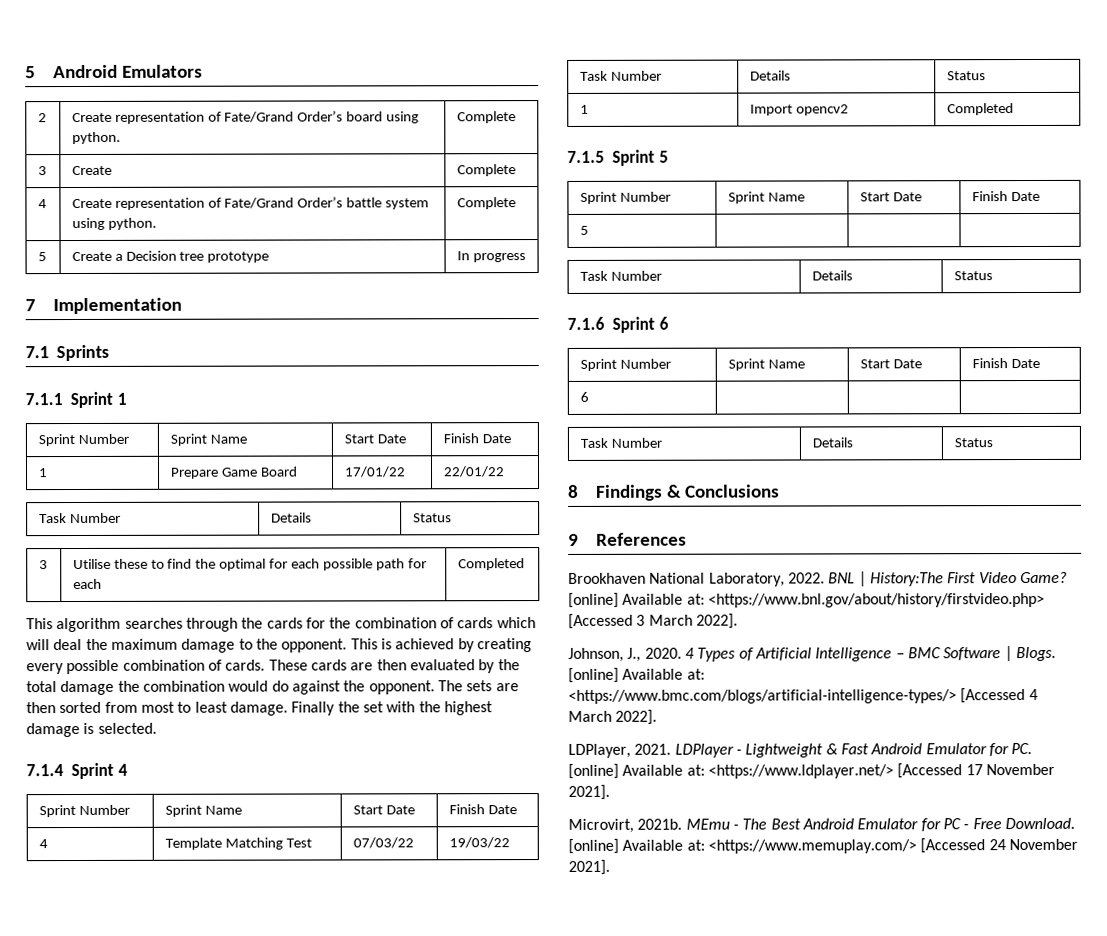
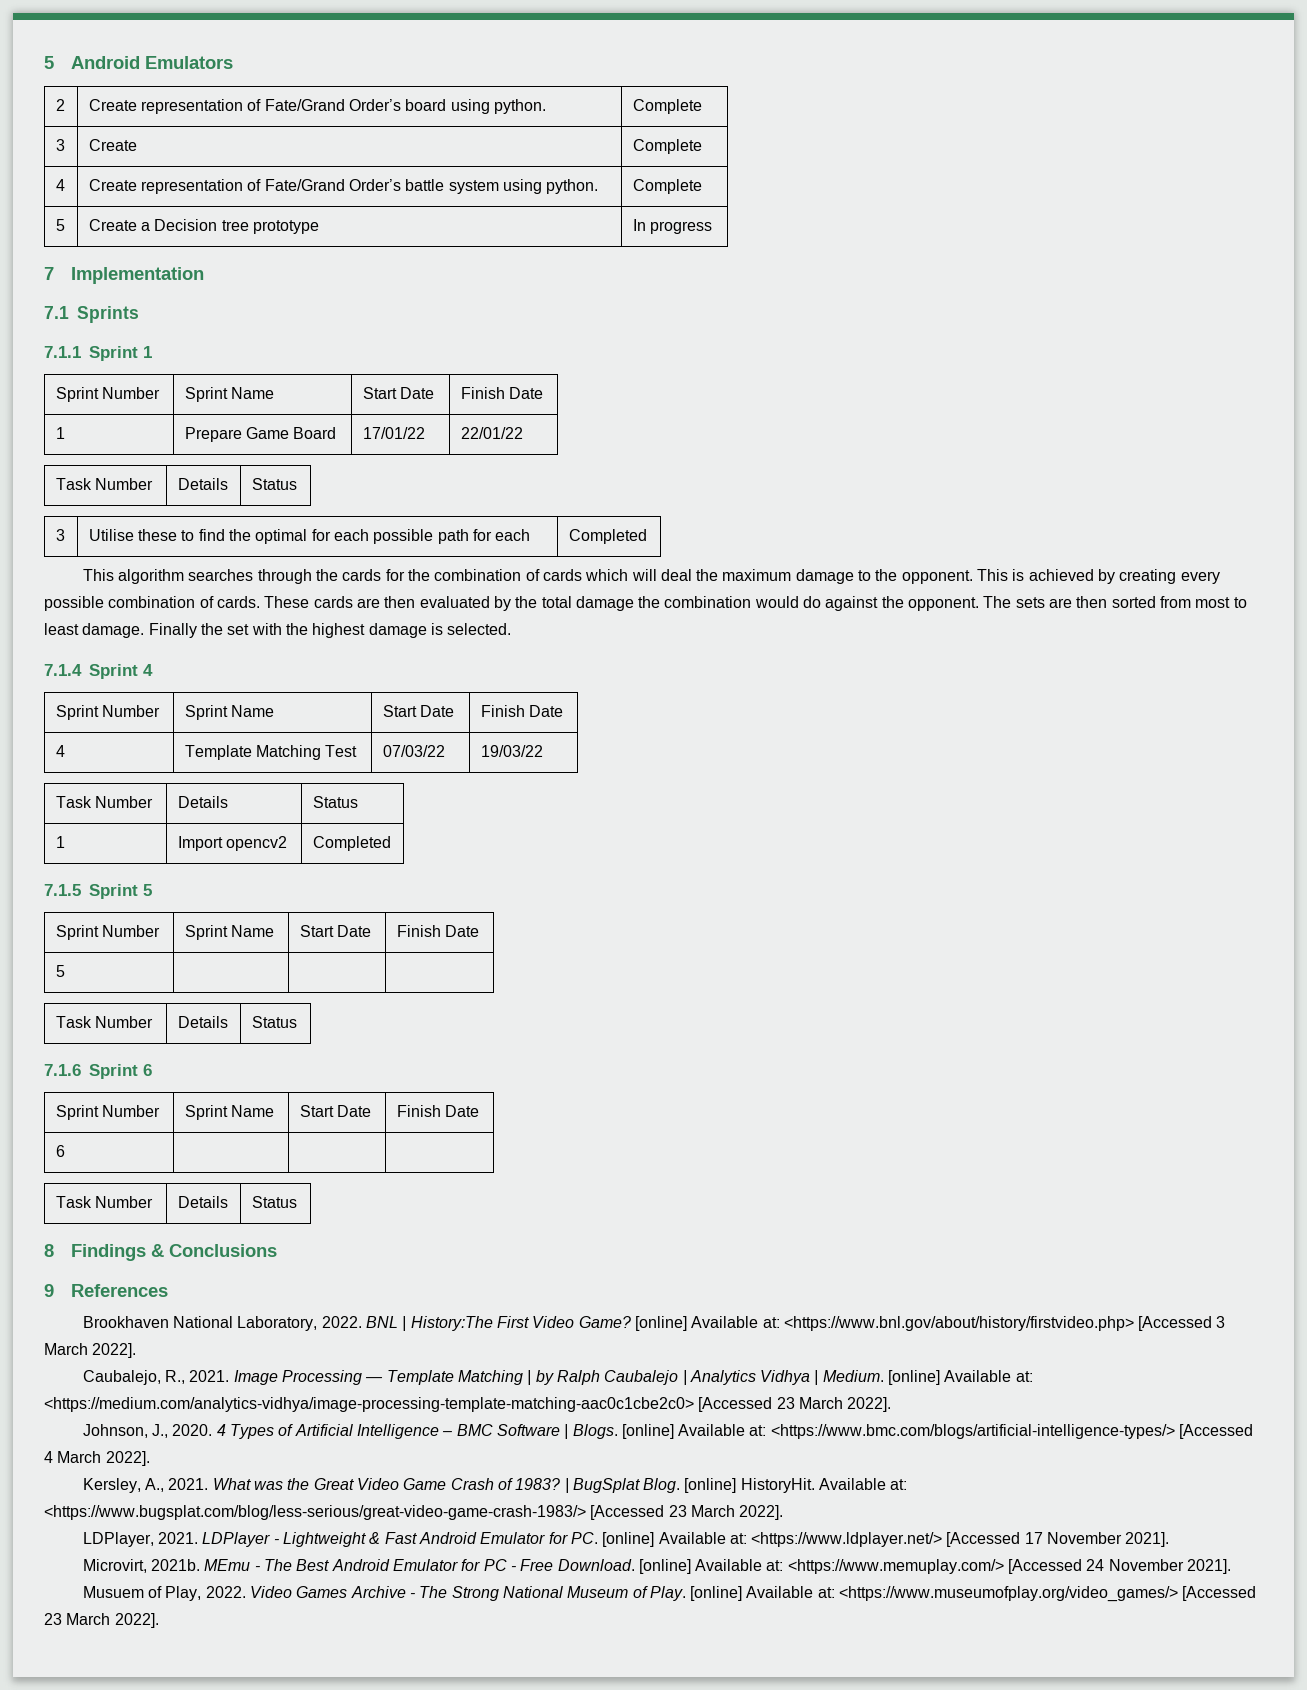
(738, 621) none -> [82,1370,1033,1385] [44,1397,892,1412] // Caubalejo, R., 2021. Image Processing — Template Matching | by Ralph Caubalejo | Analytics Vidhya | Medium. [online] Available at: <https://medium.com/analytics-vidhya/image-processing-template-matching-aac0c1cbe2c0> [Accessed 23 March 2022].
(658, 717) none -> [82,1478,908,1493] [44,1505,784,1520] // Kersley, A., 2021. What was the Great Video Game Crash of 1983? | BugSplat Blog. [online] HistoryHit. Available at: <https://www.bugsplat.com/blog/less-serious/great-video-game-crash-1983/> [Accessed 23 March 2022].
(610, 867) none -> [82,1586,1257,1602] [44,1613,159,1628] // Musuem of Play, 2022. Video Games Archive - The Strong National Museum of Play. [online] Available at: <https://www.museumofplay.org/video_games/> [Accessed 23 March 2022].

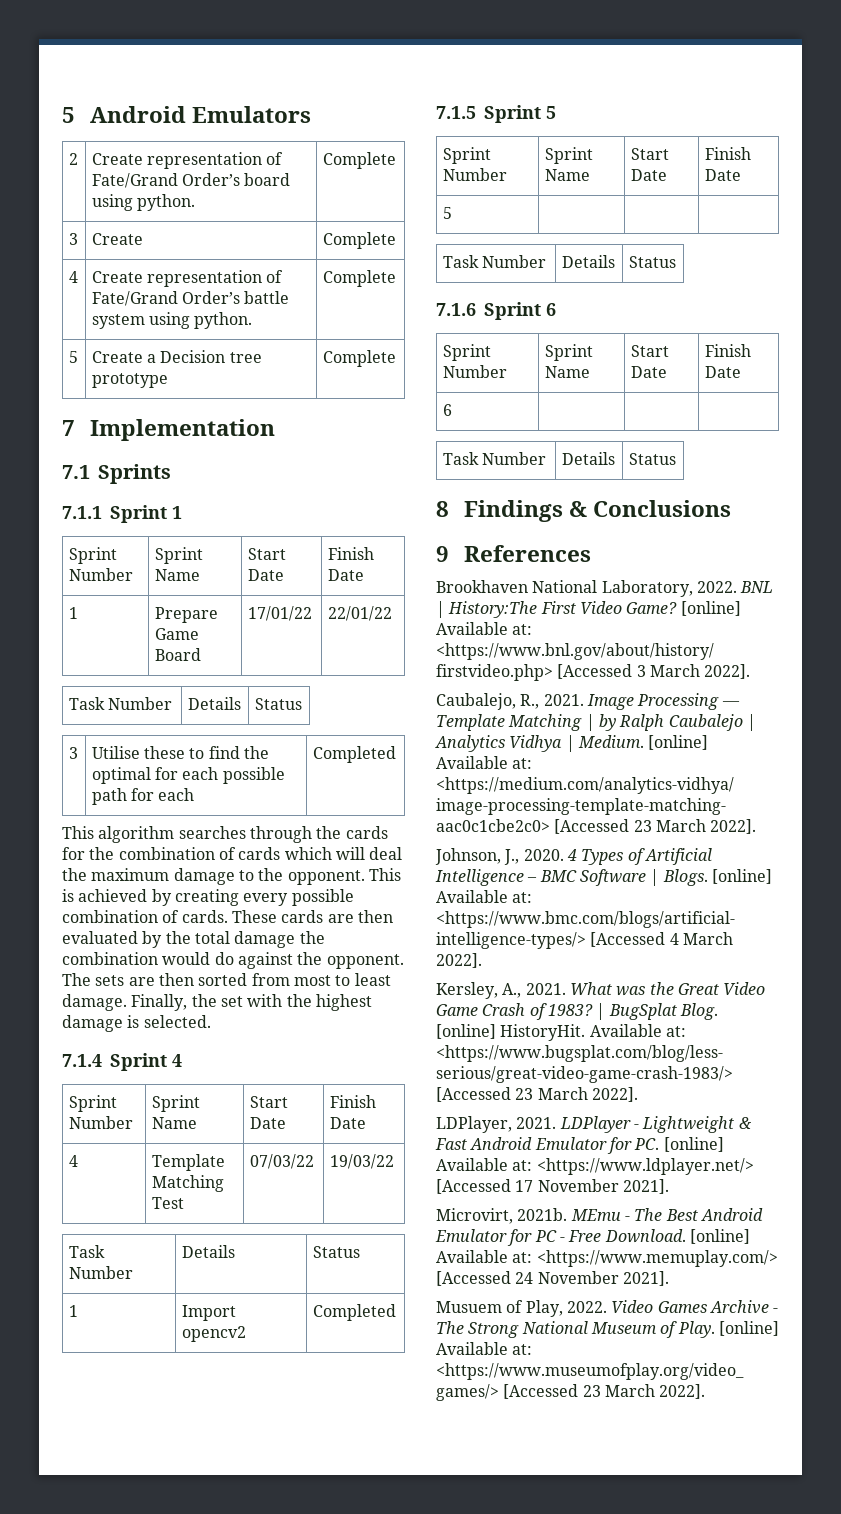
[632,219,713,234] In progress -> [322,350,396,367] Complete
[148,623,197,638] Finally -> [131,994,188,1011] Finally,

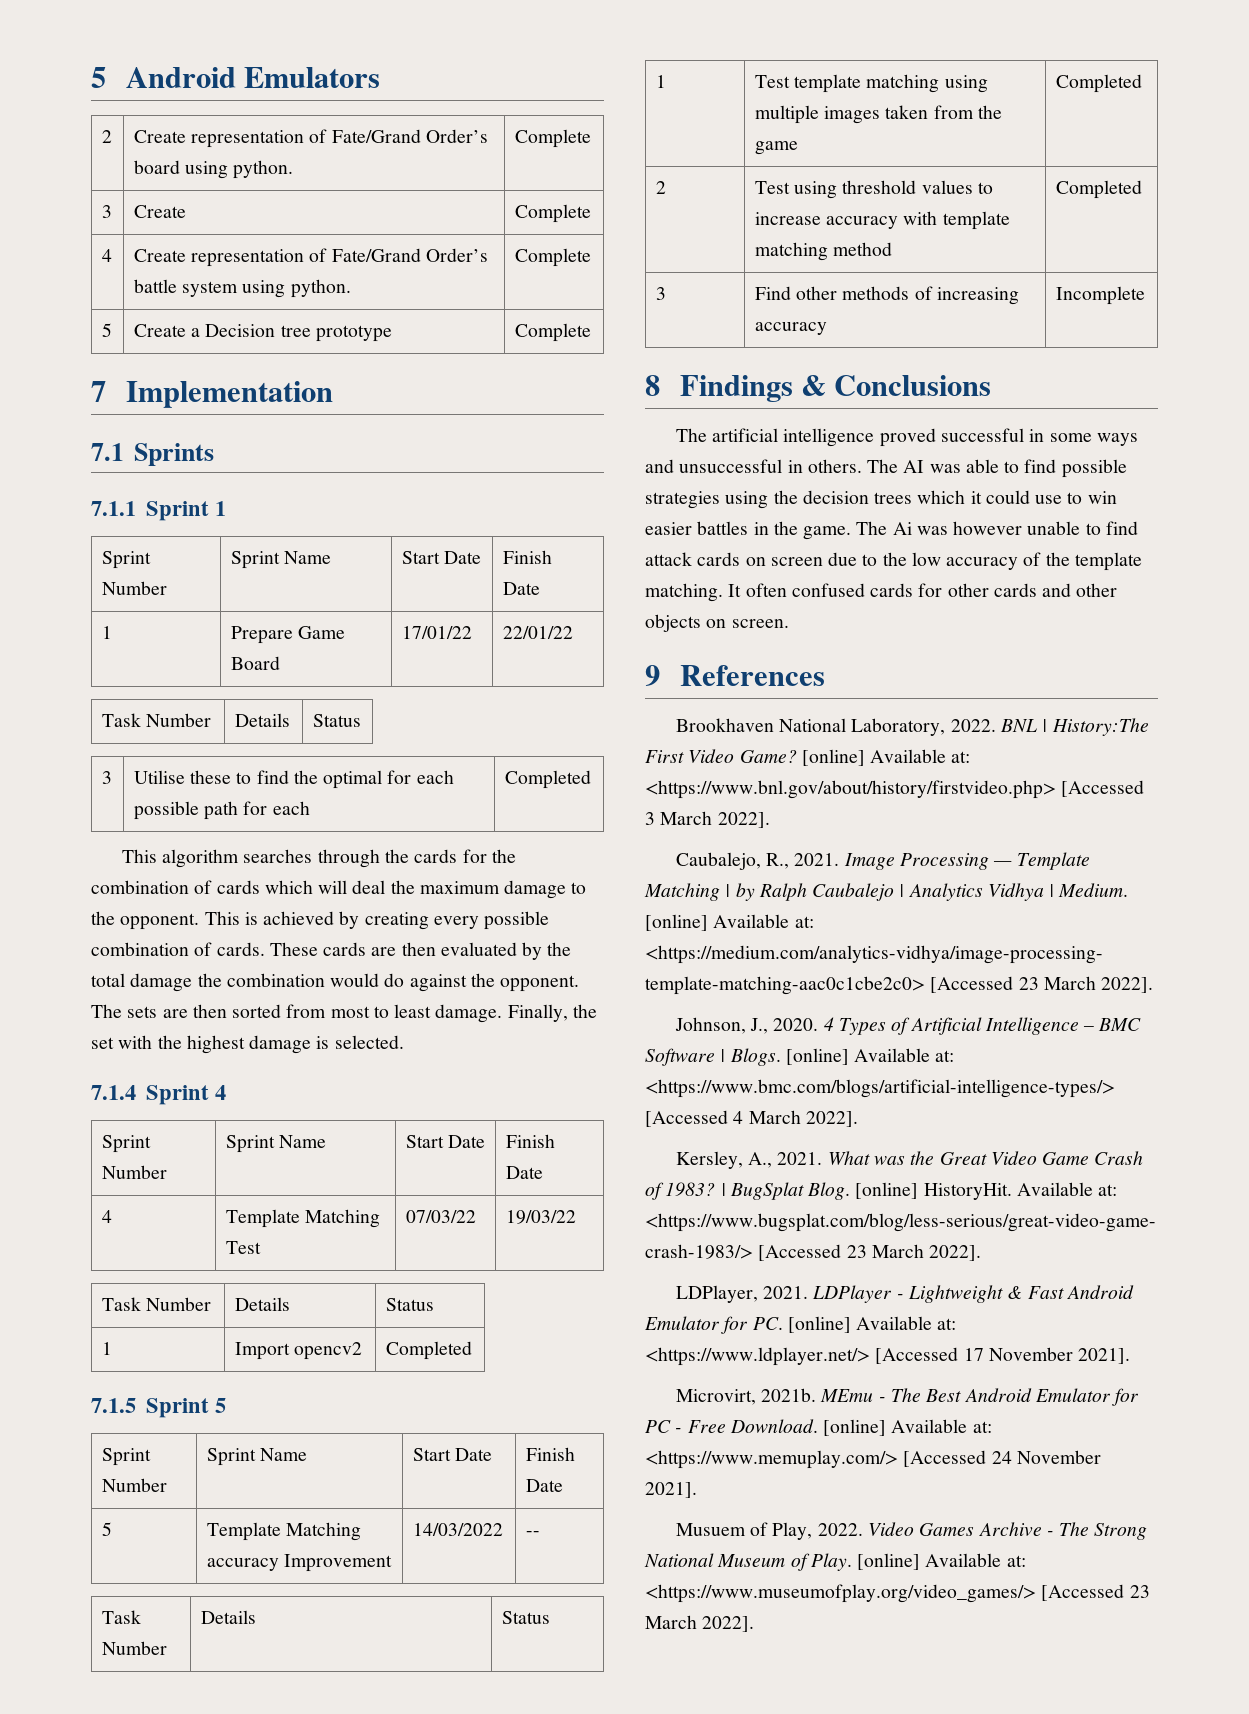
[442,255,547,268] [561,255,615,268] [628,256,676,268] [436,302,556,320] [442,344,491,361] [442,365,507,378] [544,344,593,361] [544,366,590,378] [630,345,669,357] [630,366,667,378] [704,344,751,357] [704,366,741,378] [442,404,452,416] [442,452,547,465] [561,452,615,465] [628,453,676,465] [436,500,731,522] | | // Task Number | Details | Status // 7.1.6 Sprint 6 // Sprint Number | Sprint Name | Start Date | Finish Date // 6 | | | // Task Number | Details | Status // 8 Findings & Conclusions -> [206,1522,362,1541] [206,1554,393,1572] [412,1523,503,1536] [525,1531,540,1536] [101,1610,141,1624] [101,1641,167,1655] [200,1610,256,1624] [501,1611,550,1624] [655,75,666,88] [754,74,988,93] [754,105,1002,124] [754,141,798,155] [1055,74,1142,93] [655,181,666,194] [754,180,993,199] [754,211,1010,230] [754,242,893,261] [1055,180,1142,199] [655,287,666,300] [754,286,1019,305] [754,322,827,335] [1055,286,1145,305] [645,375,992,402] [675,428,1138,447] [645,459,1127,478] [645,490,1117,509] [645,521,1138,540] [645,552,1142,571] [645,583,1118,602] [645,614,789,632] Template Matching accuracy Improvement | 14/03/2022 | -- // Task Number | Details | Status // 1 | Test template matching using multiple images taken from the game | Completed // 2 | Test using threshold values to increase accuracy with template matching method | Completed // 3 | Find other methods of increasing accuracy | Incomplete // 8 Findings & Conclusions // The artificial intelligence proved successful in some ways and unsuccessful in others. The AI was able to find possible strategies using the decision trees which it could use to win easier battles in the game. The Ai was however unable to find attack cards on screen due to the low accuracy of the template matching. It often confused cards for other cards and other objects on screen.

